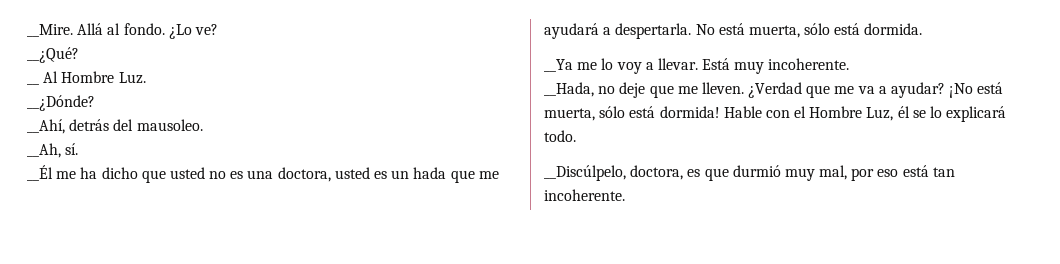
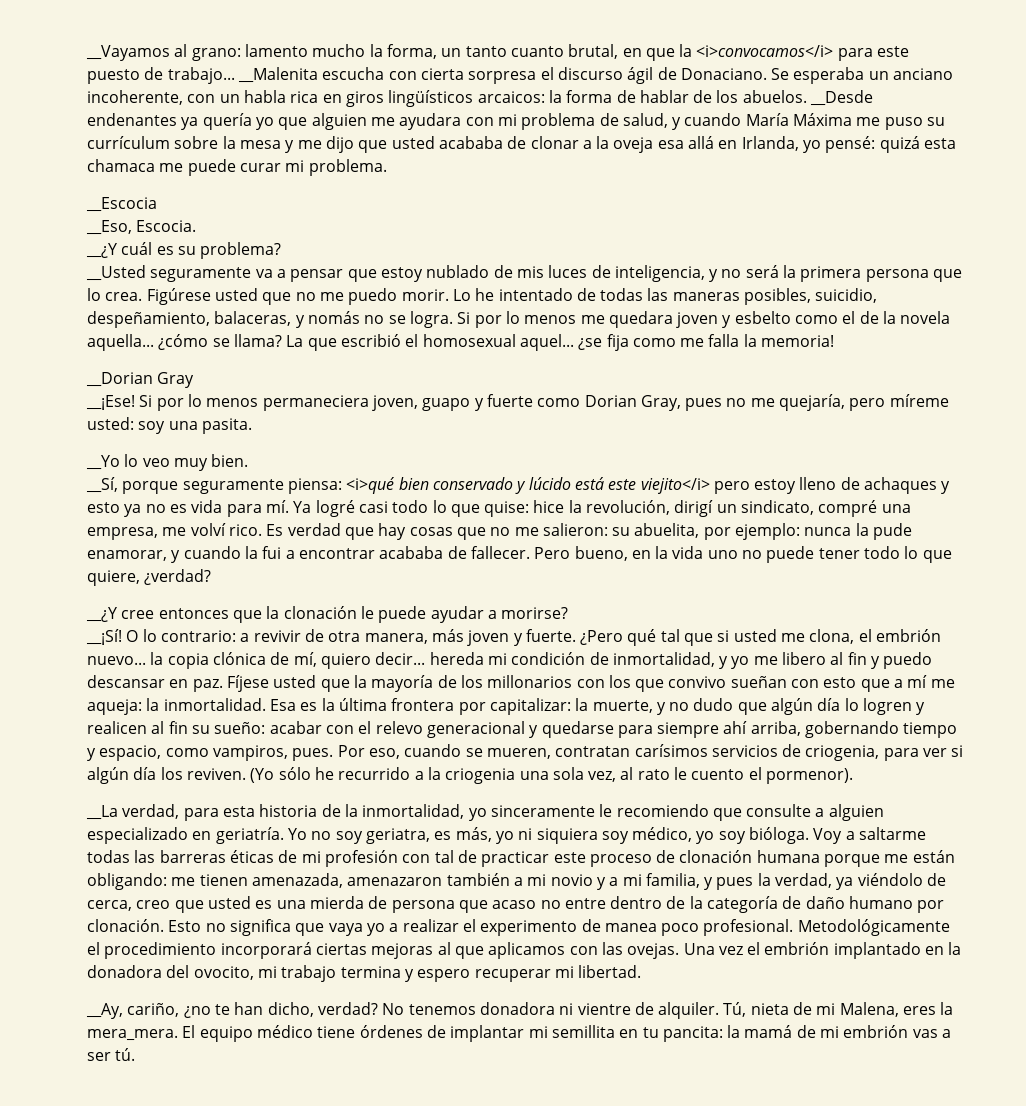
[27,23,218,39] [27,47,79,63] [27,83,39,85] [43,71,146,84] [27,95,95,111] [27,119,203,134] [27,143,79,158] [27,165,499,183] [544,23,923,39] [544,58,850,74] [544,82,1004,98] [544,106,1007,122] [544,130,576,142] [544,165,955,181] [544,189,625,201] __Mire. Allá al fondo. ¿Lo ve? // __¿Qué? // __ Al Hombre Luz. // __¿Dónde? // __Ahí, detrás del mausoleo. // __Ah, sí. // __Él me ha dicho que usted no es una doctora, usted es un hada que me ayudará a despertarla. No está muerta, sólo está dormida. // __Ya me lo voy a llevar. Está muy incoherente. // __Hada, no deje que me lleven. ¿Verdad que me va a ayudar? ¡No está muerta, sólo está dormida! Hable con el Hombre Luz, él se lo explicará todo. // __Discúlpelo, doctora, es que durmió muy mal, por eso está tan incoherente. -> [86,44,910,61] [87,67,954,84] [87,90,874,107] [87,113,946,130] [87,136,957,153] [87,159,387,176] [86,197,157,212] [86,220,197,235] [86,242,282,259] [86,265,963,282] [87,288,878,305] [87,311,951,328] [87,334,835,351] [86,372,195,388] [86,394,949,411] [87,417,252,434] [86,454,249,471] [86,477,951,494] [87,500,911,517] [87,523,913,540] [87,546,952,563] [87,569,212,586] [86,606,569,623] [86,629,942,646] [87,652,933,669] [87,675,955,692] [87,698,926,715] [87,721,958,738] [87,744,964,761] [87,767,854,784] [86,804,884,821] [87,827,927,844] [87,850,955,867] [87,873,947,890] [87,896,945,913] [87,919,950,936] [87,942,962,959] [87,965,642,982] [86,1002,954,1019] [87,1025,952,1042] [87,1048,136,1061] __Vayamos al grano: lamento mucho la forma, un tanto cuanto brutal, en que la <i>convocamos</i> para este puesto de trabajo... __Malenita escucha con cierta sorpresa el discurso ágil de Donaciano. Se esperaba un anciano incoherente, con un habla rica en giros lingüísticos arcaicos: la forma de hablar de los abuelos. __Desde endenantes ya quería yo que alguien me ayudara con mi problema de salud, y cuando María Máxima me puso su currículum sobre la mesa y me dijo que usted acababa de clonar a la oveja esa allá en Irlanda, yo pensé: quizá esta chamaca me puede curar mi problema. // __Escocia // __Eso, Escocia. // __¿Y cuál es su problema? // __Usted seguramente va a pensar que estoy nublado de mis luces de inteligencia, y no será la primera persona que lo crea. Figúrese usted que no me puedo morir. Lo he intentado de todas las maneras posibles, suicidio, despeñamiento, balaceras, y nomás no se logra. Si por lo menos me quedara joven y esbelto como el de la novela aquella... ¿cómo se llama? La que escribió el homosexual aquel... ¿se fija como me falla la memoria! // __Dorian Gray // __¡Ese! Si por lo menos permaneciera joven, guapo y fuerte como Dorian Gray, pues no me quejaría, pero míreme usted: soy una pasita. // __Yo lo veo muy bien. // __Sí, porque seguramente piensa: <i>qué bien conservado y lúcido está este viejito</i> pero estoy lleno de achaques y esto ya no es vida para mí. Ya logré casi todo lo que quise: hice la revolución, dirigí un sindicato, compré una empresa, me volví rico. Es verdad que hay cosas que no me salieron: su abuelita, por ejemplo: nunca la pude enamorar, y cuando la fui a encontrar acababa de fallecer. Pero bueno, en la vida uno no puede tener todo lo que quiere, ¿verdad? // __¿Y cree entonces que la clonación le puede ayudar a morirse? // __¡Sí! O lo contrario: a revivir de otra manera, más joven y fuerte. ¿Pero qué tal que si usted me clona, el embrión nuevo... la copia clónica de mí, quiero decir... hereda mi condición de inmortalidad, y yo me libero al fin y puedo descansar en paz. Fíjese usted que la mayoría de los millonarios con los que convivo sueñan con esto que a mí me aqueja: la inmortalidad. Esa es la última frontera por capitalizar: la muerte, y no dudo que algún día lo logren y realicen al fin su sueño: acabar con el relevo generacional y quedarse para siempre ahí arriba, gobernando tiempo y espacio, como vampiros, pues. Por eso, cuando se mueren, contratan carísimos servicios de criogenia, para ver si algún día los reviven. (Yo sólo he recurrido a la criogenia una sola vez, al rato le cuento el pormenor). // __La verdad, para esta historia de la inmortalidad, yo sinceramente le recomiendo que consulte a alguien especializado en geriatría. Yo no soy geriatra, es más, yo ni siquiera soy médico, yo soy bióloga. Voy a saltarme todas las barreras éticas de mi profesión con tal de practicar este proceso de clonación humana porque me están obligando: me tienen amenazada, amenazaron también a mi novio y a mi familia, y pues la verdad, ya viéndolo de cerca, creo que usted es una mierda de persona que acaso no entre dentro de la categoría de daño humano por clonación. Esto no significa que vaya yo a realizar el experimento de manea poco profesional. Metodológicamente el procedimiento incorporará ciertas mejoras al que aplicamos con las ovejas. Una vez el embrión implantado en la donadora del ovocito, mi trabajo termina y espero recuperar mi libertad. // __Ay, cariño, ¿no te han dicho, verdad? No tenemos donadora ni vientre de alquiler. Tú, nieta de mi Malena, eres la mera_mera. El equipo médico tiene órdenes de implantar mi semillita en tu pancita: la mamá de mi embrión vas a ser tú.

